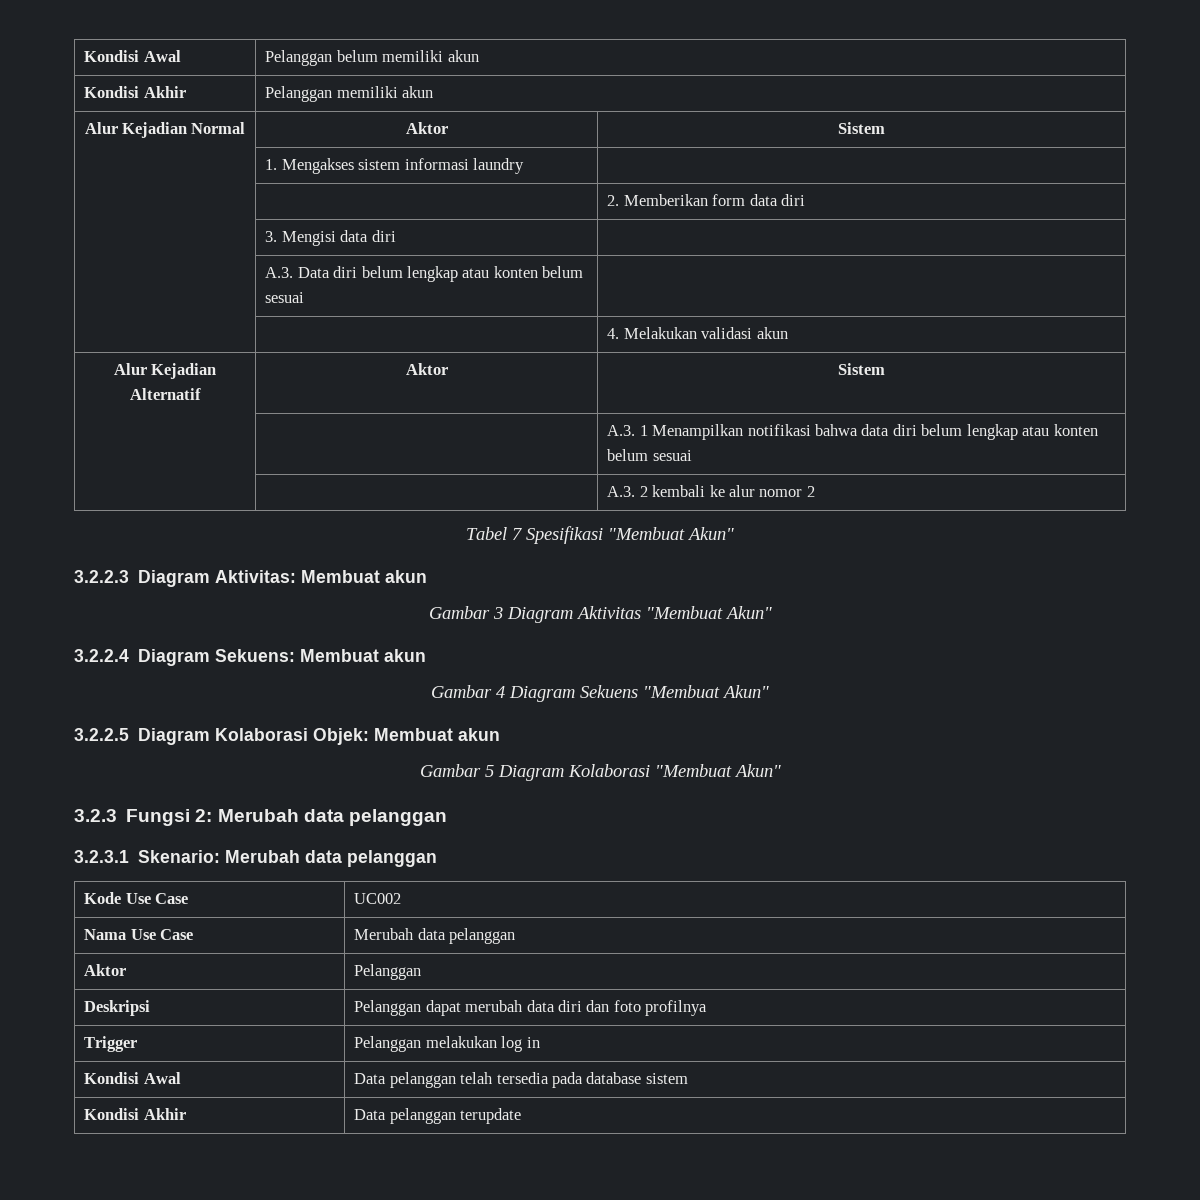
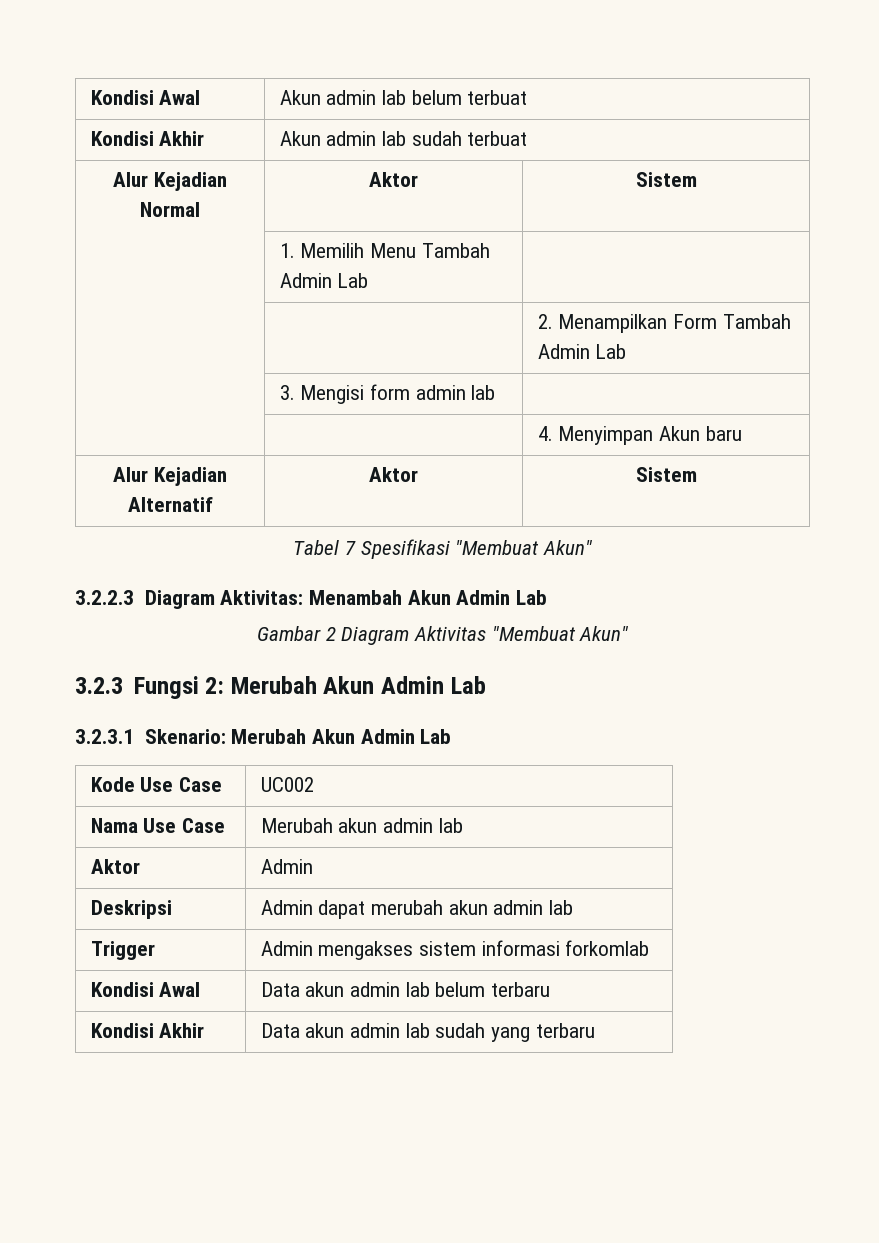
[84,50,181,62] [265,50,479,66] [84,86,186,98] [265,86,434,102] Kondisi Awal | Pelanggan belum memiliki akun // Kondisi Akhir | Pelanggan memiliki akun -> [90,90,201,105] [279,90,528,105] [90,131,205,146] [279,131,528,146] Kondisi Awal | Akun admin lab belum terbuat // Kondisi Akhir | Akun admin lab sudah terbuat
[281,158,524,174] [607,194,805,206] [265,230,396,246] [265,266,584,282] [265,292,305,303] [607,327,788,339] Mengakses sistem informasi laundry | // | | 2. Memberikan form data diri // | 3. Mengisi data diri | // | A.3. Data diri belum lengkap atau konten belum sesuai | // | | 4. Melakukan validasi akun -> [300,243,490,258] [279,273,369,288] [537,314,791,333] [537,344,627,359] [279,384,496,404] [537,426,742,445] Memilih Menu Tambah Admin Lab | // | | 2. Menampilkan Form Tambah Admin Lab // | 3. Mengisi form admin lab | // | | 4. Menyimpan Akun baru
[607,424,1098,440] [607,449,692,461] [607,485,815,497] // | | A.3. 1 Menampilkan notifikasi bahwa data diri belum lengkap atau konten belum sesuai // | | A.3. 2 kembali ke alur nomor 2 -> (697, 474) none
[301,570,428,583] [428,606,503,619] Membuat akun // Gambar 3 -> [308,590,547,605] [256,626,336,641] Menambah Akun Admin Lab // Gambar 2
[74,649,427,666] [431,685,769,702] [74,728,501,745] [419,764,781,781] // 3.2.2.4 Diagram Sekuens: Membuat akun // Gambar 4 Diagram Sekuens "Membuat Akun" // 3.2.2.5 Diagram Kolaborasi Objek: Membuat akun // Gambar 5 Diagram Kolaborasi "Membuat Akun" -> (629, 633) none
[303,809,447,826] data pelanggan -> [323,676,486,694] Akun Admin Lab
[305,850,438,867] data pelanggan -> [311,729,452,744] Akun Admin Lab
[417,928,516,944] [84,964,127,976] [354,964,422,980] data pelanggan // Aktor | Pelanggan -> [338,818,463,833] [90,859,140,874] [260,859,313,874] akun admin lab // Aktor | Admin
[354,1000,422,1016] Pelanggan -> [260,900,313,915] Admin
[526,1000,708,1016] [84,1036,138,1052] [354,1036,540,1052] [84,1072,181,1084] [354,1072,688,1088] [84,1108,186,1120] [354,1108,522,1124] data diri dan foto profilnya // Trigger | Pelanggan melakukan log in // Kondisi Awal | Data pelanggan telah tersedia pada database sistem // Kondisi Akhir | Data pelanggan terupdate -> [448,900,574,915] [90,941,155,960] [260,940,650,960] [90,982,201,997] [260,982,551,997] [90,1023,205,1038] [260,1023,595,1042] akun admin lab // Trigger | Admin mengakses sistem informasi forkomlab // Kondisi Awal | Data akun admin lab belum terbaru // Kondisi Akhir | Data akun admin lab sudah yang terbaru

